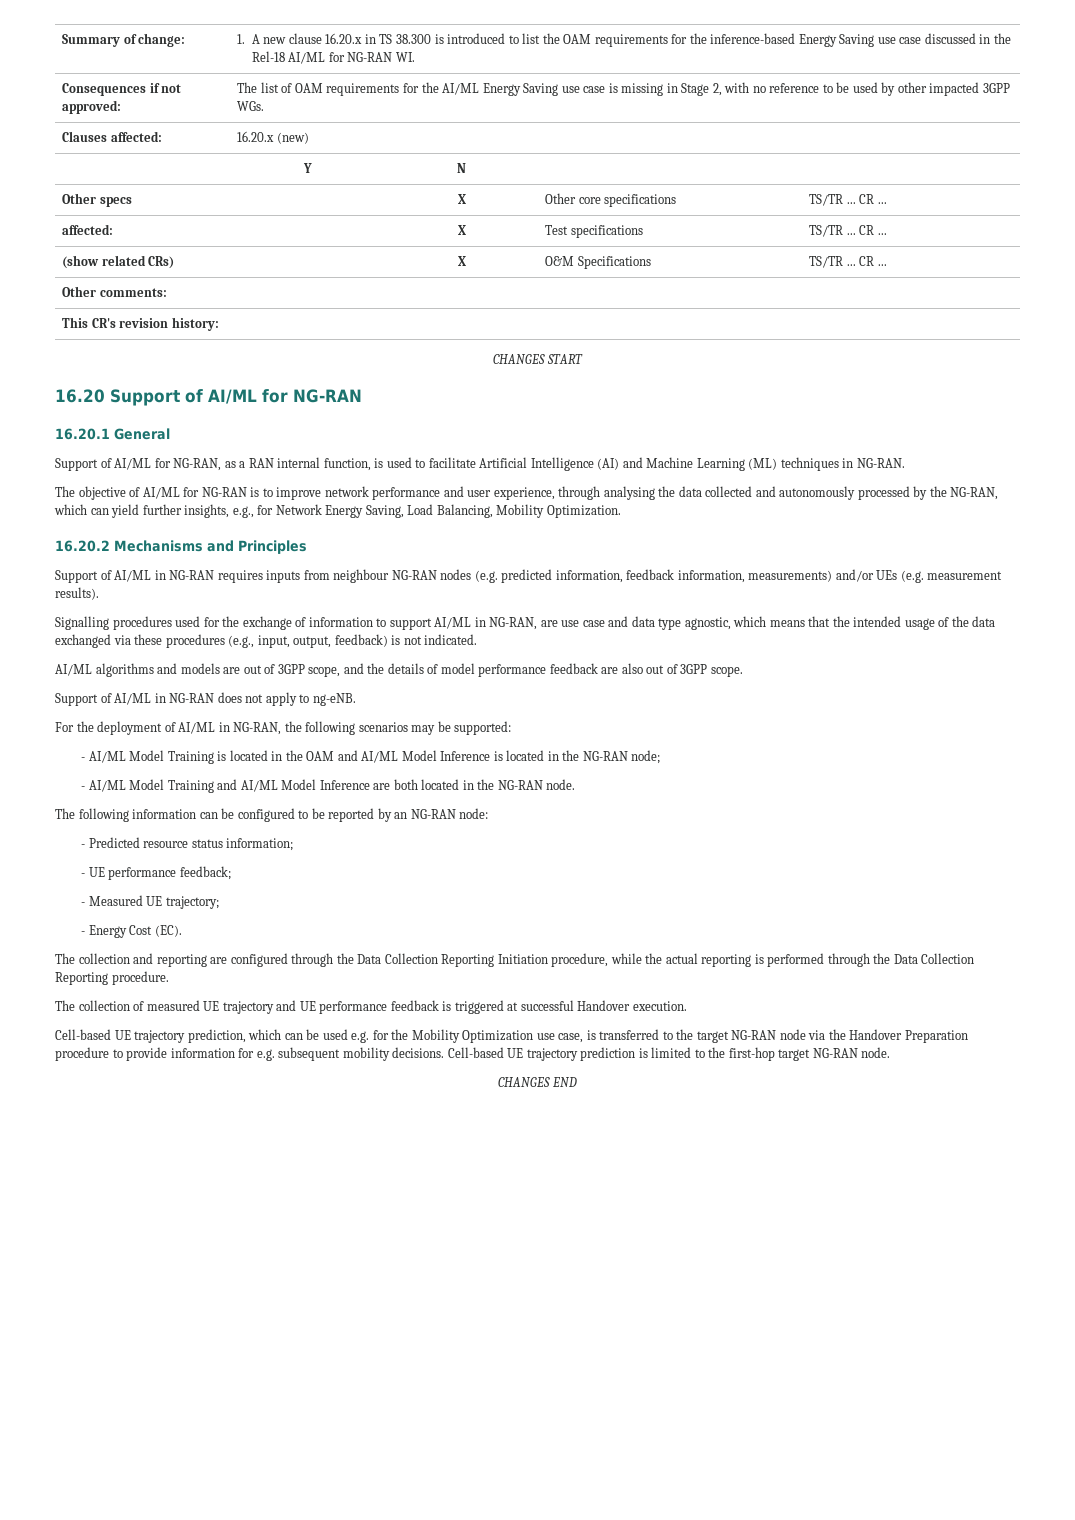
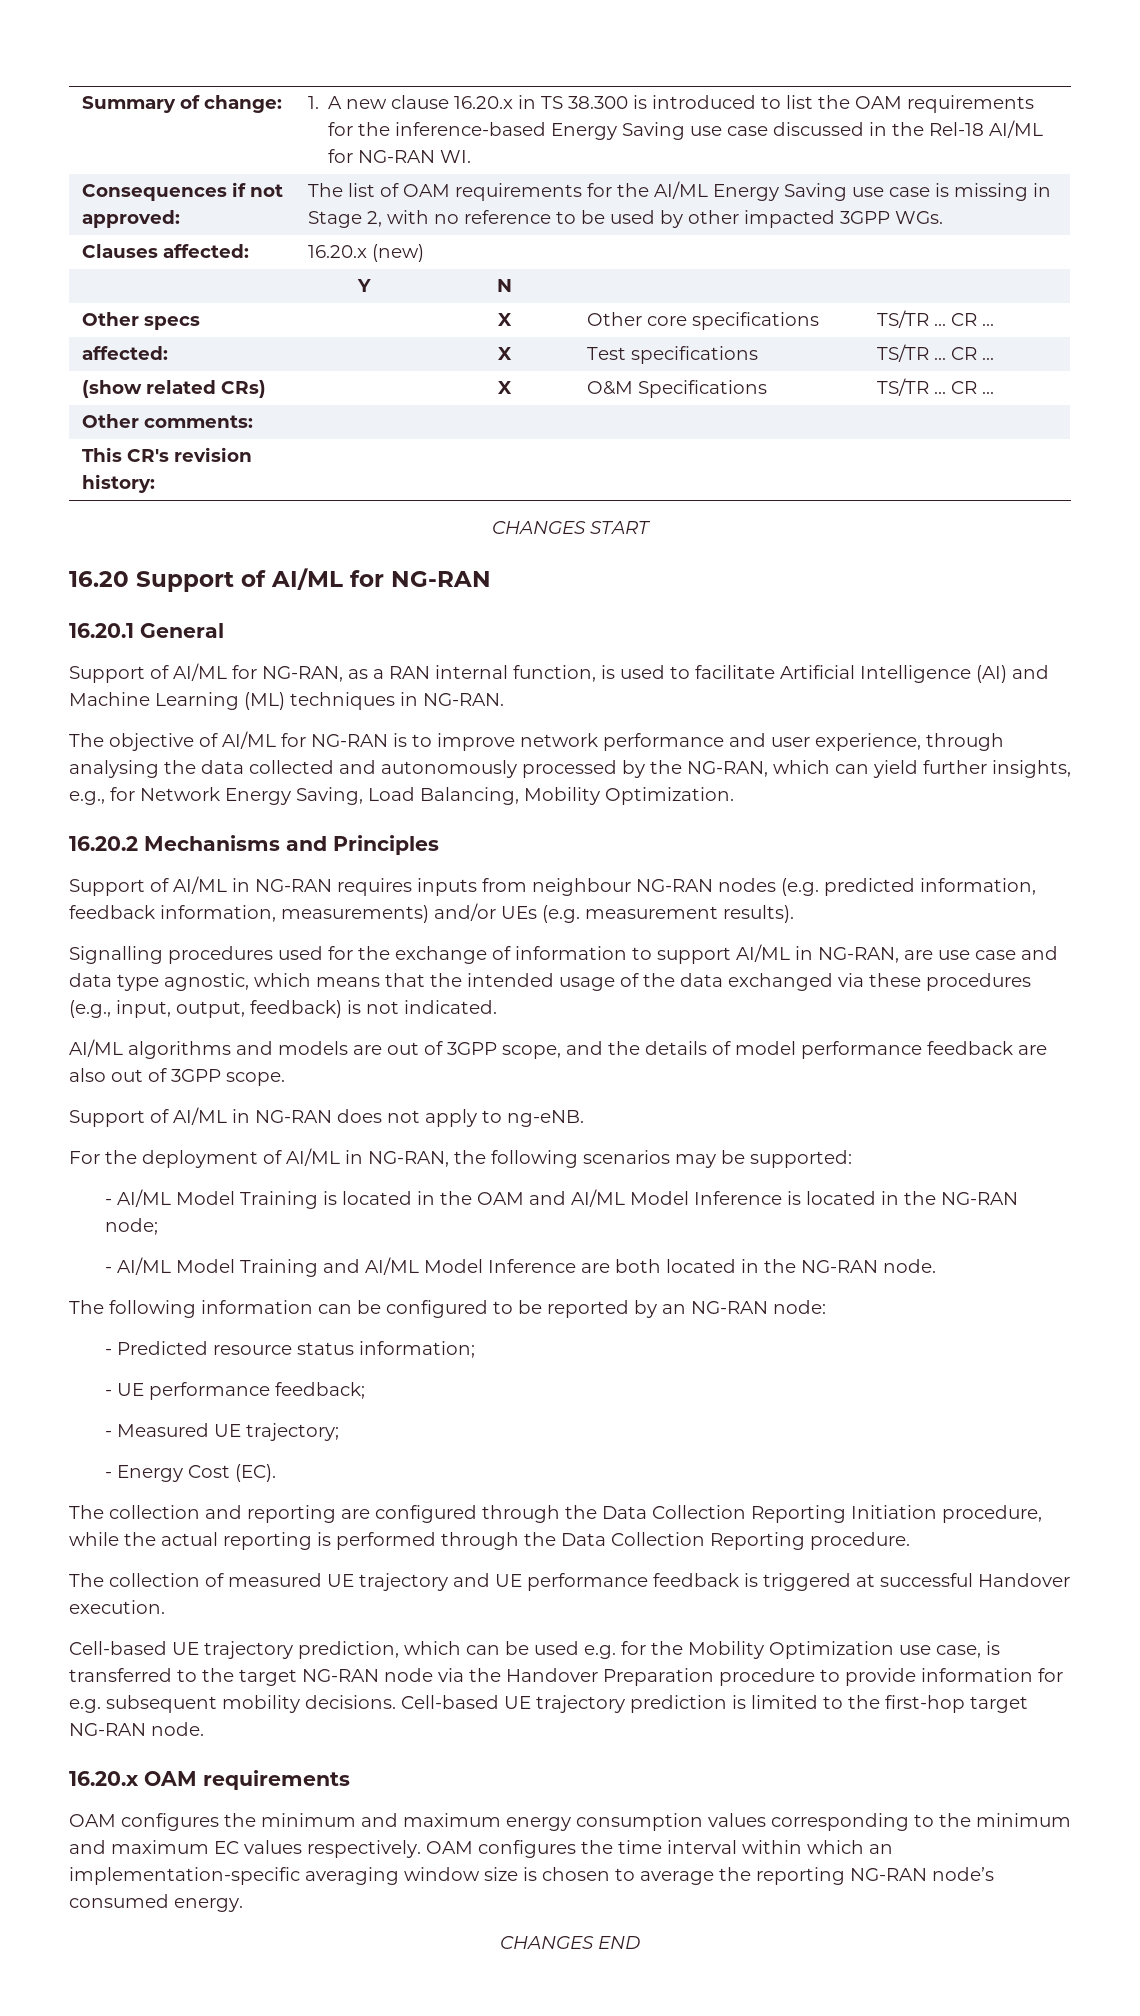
(891, 1052) none -> [69,1770,350,1790] [69,1813,1071,1831] [69,1840,893,1858] [69,1867,994,1885] [69,1894,243,1912] // 16.20.x OAM requirements // OAM configures the minimum and maximum energy consumption values corresponding to the minimum and maximum EC values respectively. OAM configures the time interval within which an implementation-specific averaging window size is chosen to average the reporting NG-RAN node’s consumed energy.

